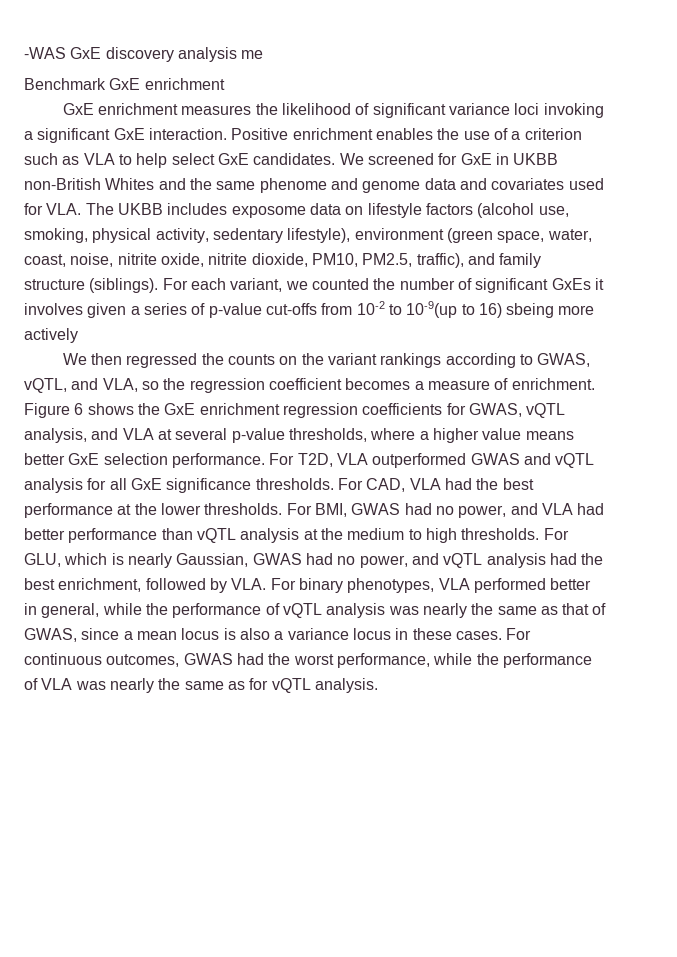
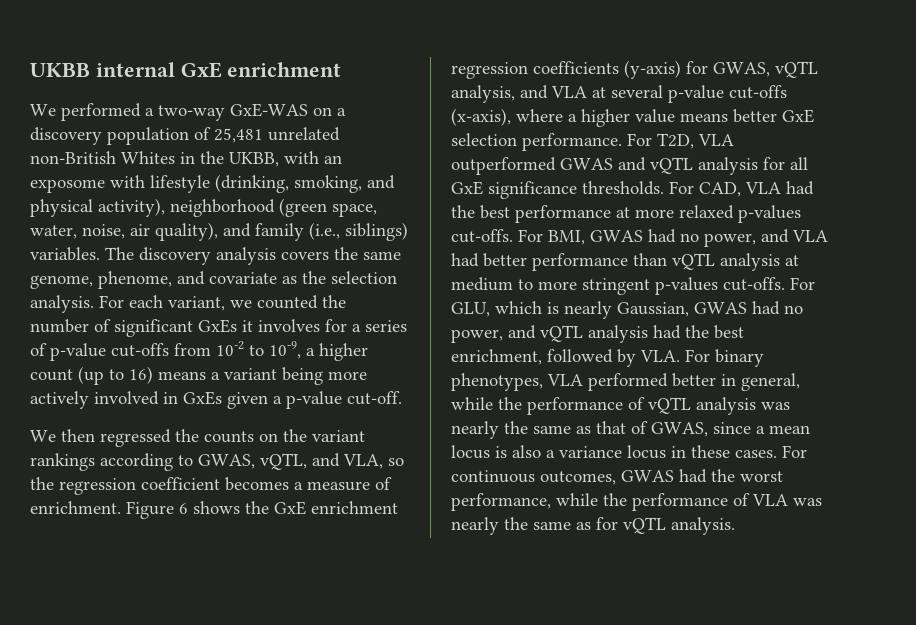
[24,47,264,62] [24,78,225,90] [62,103,604,118] [24,128,582,143] [24,153,559,168] [24,178,604,193] [24,203,569,218] [24,228,592,243] [24,253,542,268] [24,278,159,293] -WAS GxE discovery analysis me // Benchmark GxE enrichment // GxE enrichment measures the likelihood of significant variance loci invoking a significant GxE interaction. Positive enrichment enables the use of a criterion such as VLA to help select GxE candidates. We screened for GxE in UKBB non-British Whites and the same phenome and genome data and covariates used for VLA. The UKBB includes exposome data on lifestyle factors (alcohol use, smoking, physical activity, sedentary lifestyle), environment (green space, water, coast, noise, nitrite oxide, nitrite dioxide, PM10, PM2.5, traffic), and family structure (siblings). -> [30,62,342,78] [30,103,346,121] [30,127,340,145] [30,151,342,167] [30,174,395,193] [30,198,377,217] [30,222,408,241] [30,247,401,265] [30,271,397,289] [30,295,94,313] UKBB internal GxE enrichment // We performed a two-way GxE-WAS on a discovery population of 25,481 unrelated non-British Whites in the UKBB, with an exposome with lifestyle (drinking, smoking, and physical activity), neighborhood (green space, water, noise, air quality), and family (i.e., siblings) variables. The discovery analysis covers the same genome, phenome, and covariate as the selection analysis.
[87,303,127,318] given -> [325,319,347,332] for
[406,301,595,318] [24,328,78,343] 10-9(up to 16) sbeing more actively -> [269,341,368,361] [30,366,367,385] [30,391,402,409] 10-9, a higher count (up to 16) means a variant being more actively involved in GxEs given a p-value cut-off.
(443, 409) none -> [624,60,681,79] (y-axis)
[288,428,367,442] thresholds, -> [729,85,787,99] [451,108,511,126] cut-offs (x-axis),
[134,503,283,515] the lower thresholds. -> [635,205,801,223] [451,229,513,243] more relaxed p-values cut-offs.
[320,528,343,540] the -> (799, 260) none
[425,528,540,543] high thresholds. -> [538,277,785,295] more stringent p-values cut-offs.

